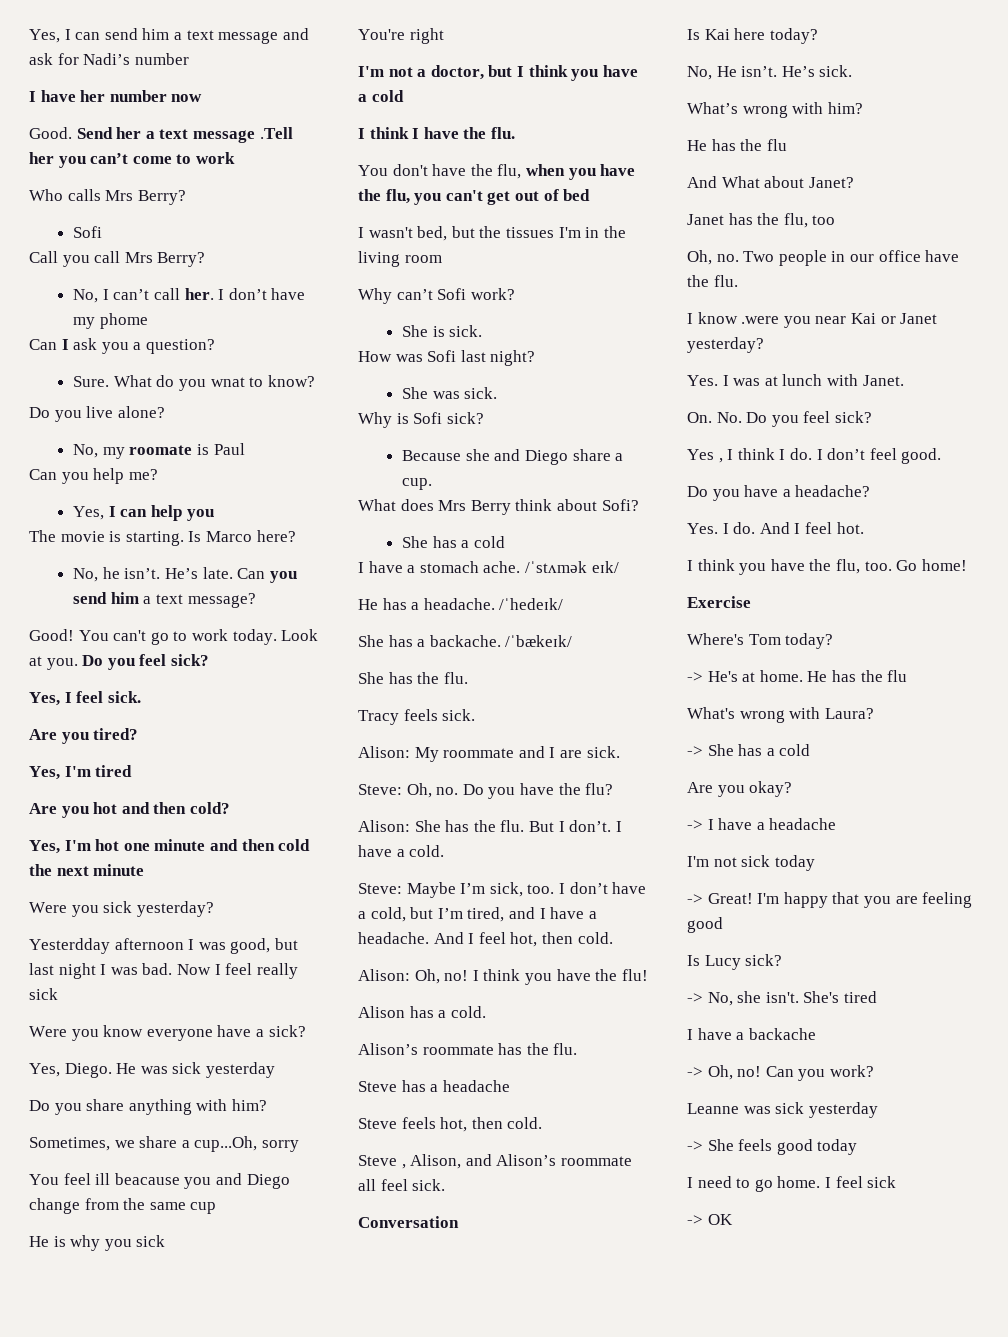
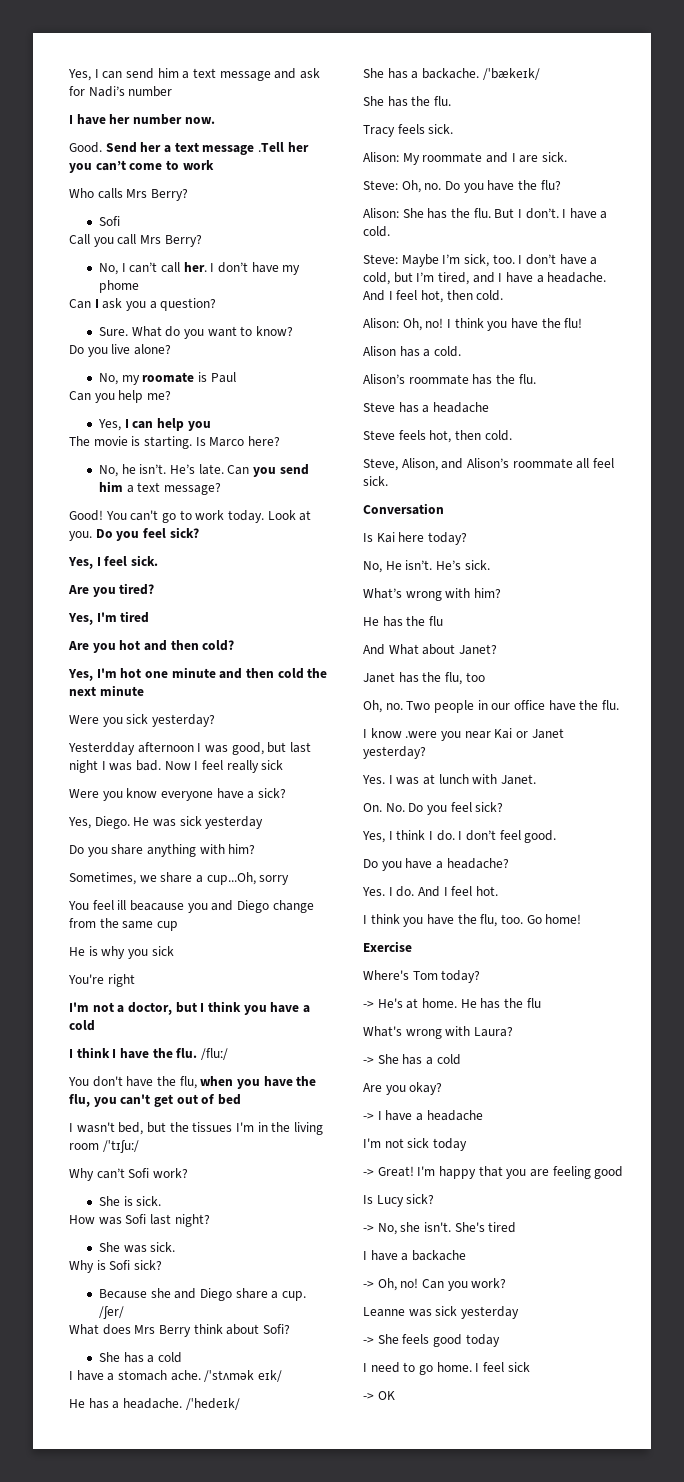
[171,94,203,102] now -> [184,117,215,124] now.
[210,377,245,387] wnat -> [207,326,237,337] want
(515, 133) none -> [200,1048,228,1060] /fluː/
(442, 259) none -> [102,1140,139,1153] /ˈtɪʃuː/
(433, 484) none -> [99,1306,125,1319] /ʃer/
[358,1155,406,1169] Steve , -> [363,458,398,471] Steve,
[687,449,723,463] Yes , -> [362,831,385,843] Yes,

